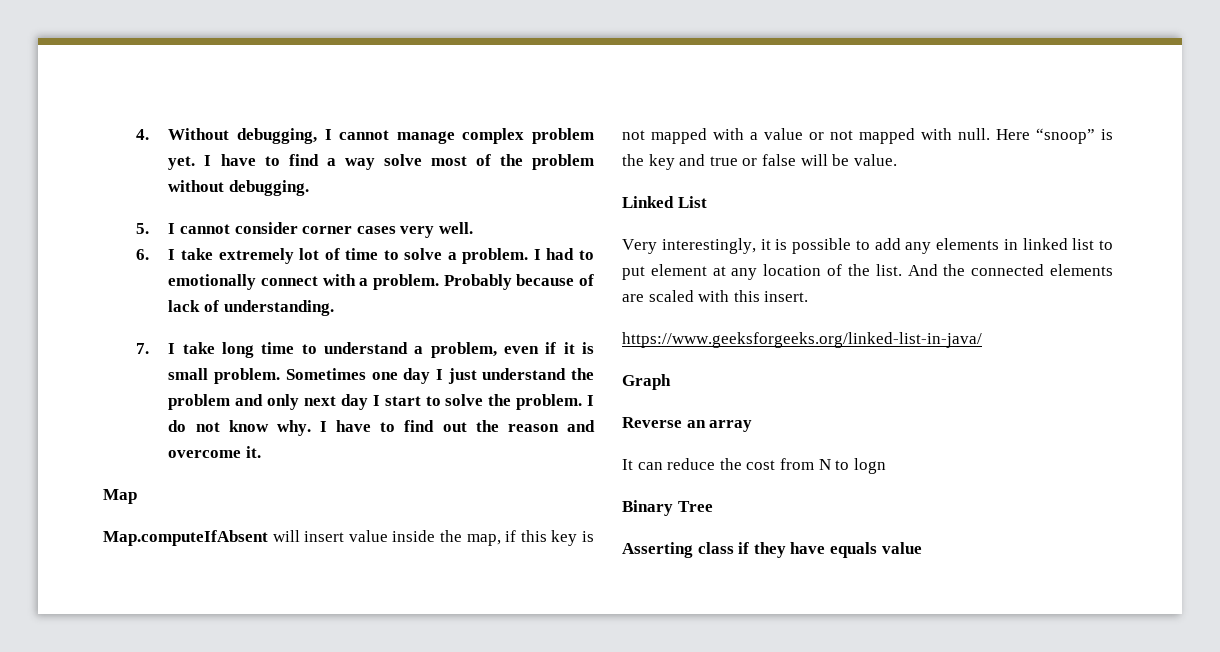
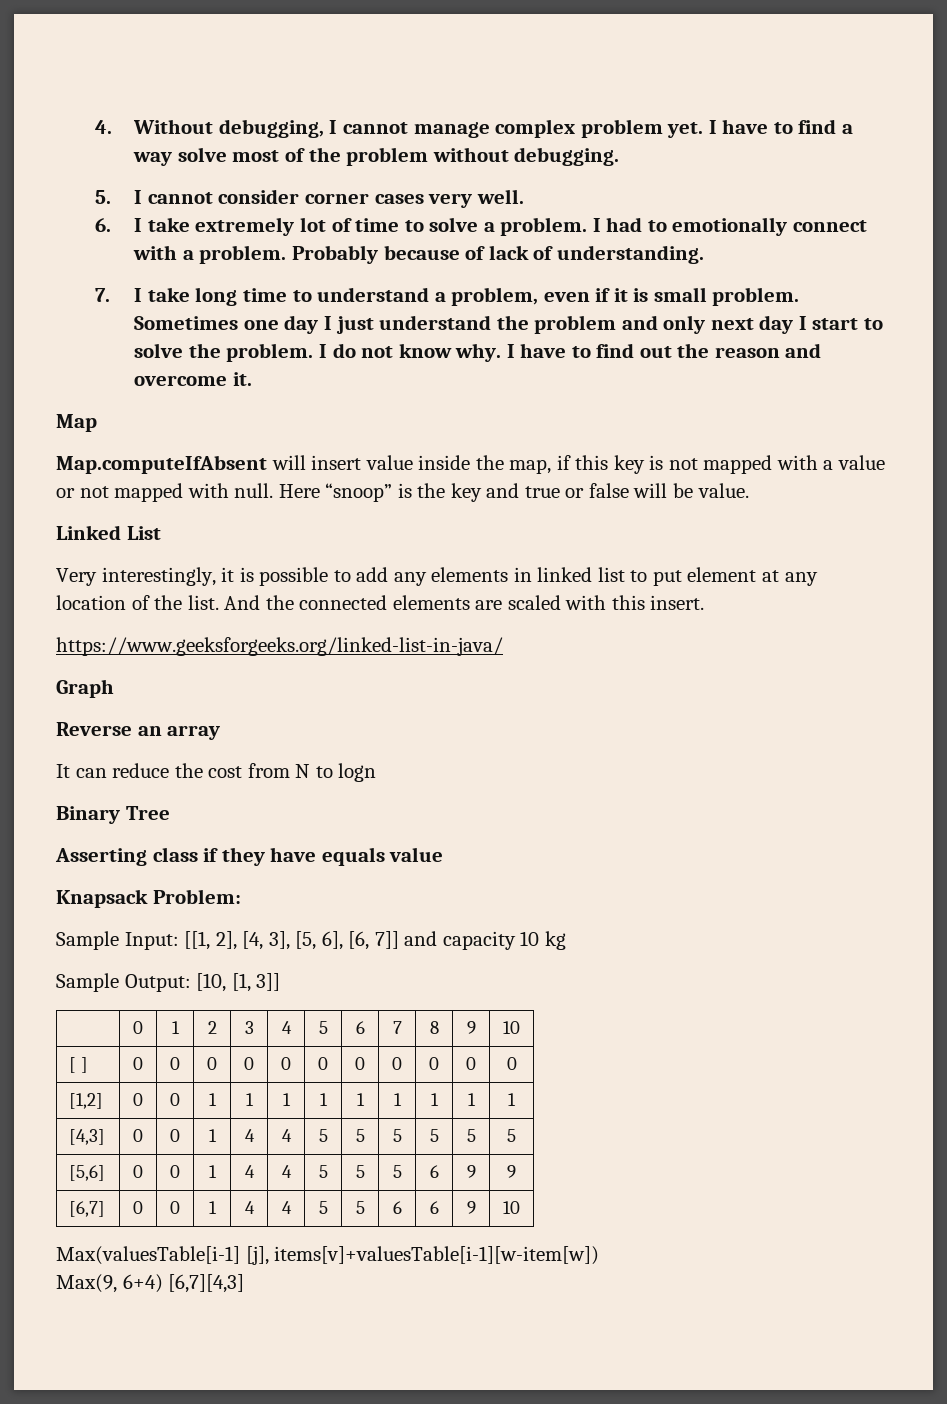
(922, 548) none -> [56,889,241,908] [56,931,566,950] [56,973,281,992] [133,1021,143,1034] [171,1021,180,1034] [207,1021,217,1034] [244,1021,254,1034] [281,1021,292,1034] [318,1021,328,1034] [355,1021,365,1034] [392,1021,402,1034] [429,1021,439,1034] [466,1021,476,1034] [503,1021,520,1034] [69,1057,89,1073] [133,1057,143,1070] [170,1057,180,1070] [207,1057,217,1070] [244,1057,254,1070] [281,1057,291,1070] [318,1057,328,1070] [355,1057,365,1070] [392,1057,402,1070] [429,1057,439,1070] [466,1057,476,1070] [506,1057,517,1070] [69,1093,104,1109] [133,1093,143,1106] [170,1093,180,1106] [208,1093,217,1106] [245,1093,254,1106] [282,1093,291,1106] [319,1093,328,1106] [356,1093,365,1106] [393,1093,402,1106] [430,1093,439,1106] [467,1093,476,1106] [508,1093,516,1106] [69,1129,106,1145] [133,1129,143,1142] [170,1129,180,1142] [208,1129,217,1142] [244,1129,255,1142] [281,1129,292,1142] [318,1129,328,1142] [355,1129,365,1142] [392,1129,402,1142] [429,1129,439,1142] [466,1129,476,1142] [507,1129,516,1142] [69,1165,106,1181] [133,1165,143,1178] [170,1165,180,1178] [208,1165,217,1178] [244,1165,255,1178] [281,1165,292,1178] [318,1165,328,1178] [355,1165,365,1178] [392,1165,402,1178] [429,1165,439,1178] [466,1165,476,1178] [507,1165,516,1178] [69,1201,106,1217] [133,1201,143,1214] [170,1201,180,1214] [208,1201,217,1214] [244,1201,255,1214] [281,1201,292,1214] [318,1201,328,1214] [355,1201,365,1214] [392,1201,402,1214] [429,1201,439,1214] [466,1201,476,1214] [503,1201,520,1214] [56,1246,600,1265] [56,1274,245,1293] // Knapsack Problem: // Sample Input: [[1, 2], [4, 3], [5, 6], [6, 7]] and capacity 10 kg // Sample Output: [10, [1, 3]] // | 0 | 1 | 2 | 3 | 4 | 5 | 6 | 7 | 8 | 9 | 10 // [ ] | 0 | 0 | 0 | 0 | 0 | 0 | 0 | 0 | 0 | 0 | 0 // [1,2] | 0 | 0 | 1 | 1 | 1 | 1 | 1 | 1 | 1 | 1 | 1 // [4,3] | 0 | 0 | 1 | 4 | 4 | 5 | 5 | 5 | 5 | 5 | 5 // [5,6] | 0 | 0 | 1 | 4 | 4 | 5 | 5 | 5 | 6 | 9 | 9 // [6,7] | 0 | 0 | 1 | 4 | 4 | 5 | 5 | 6 | 6 | 9 | 10 // Max(valuesTable[i-1] [j], items[v]+valuesTable[i-1][w-item[w]) // Max(9, 6+4) [6,7][4,3]

